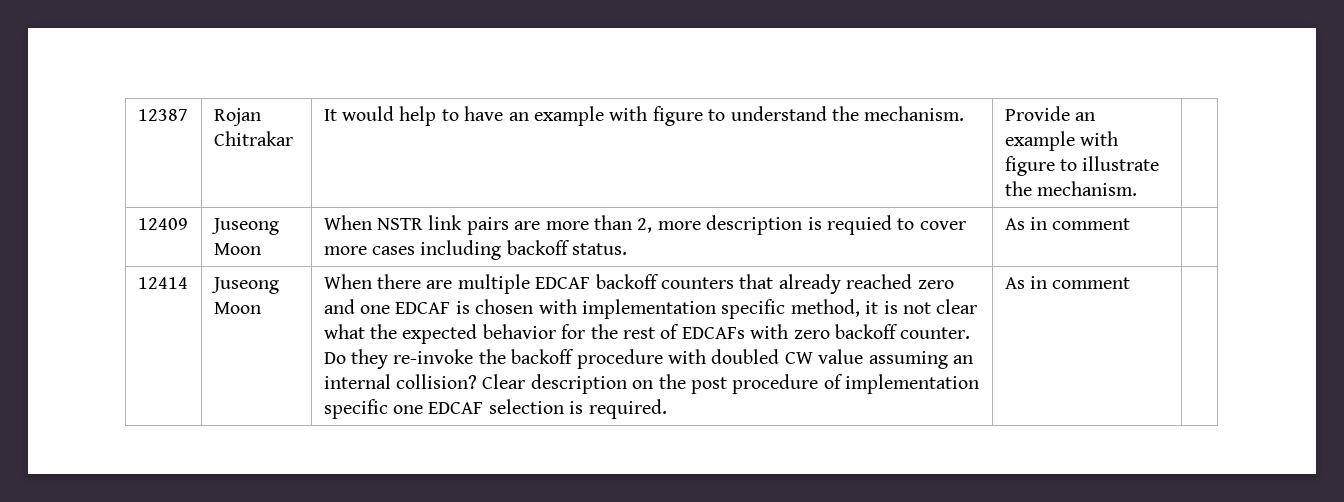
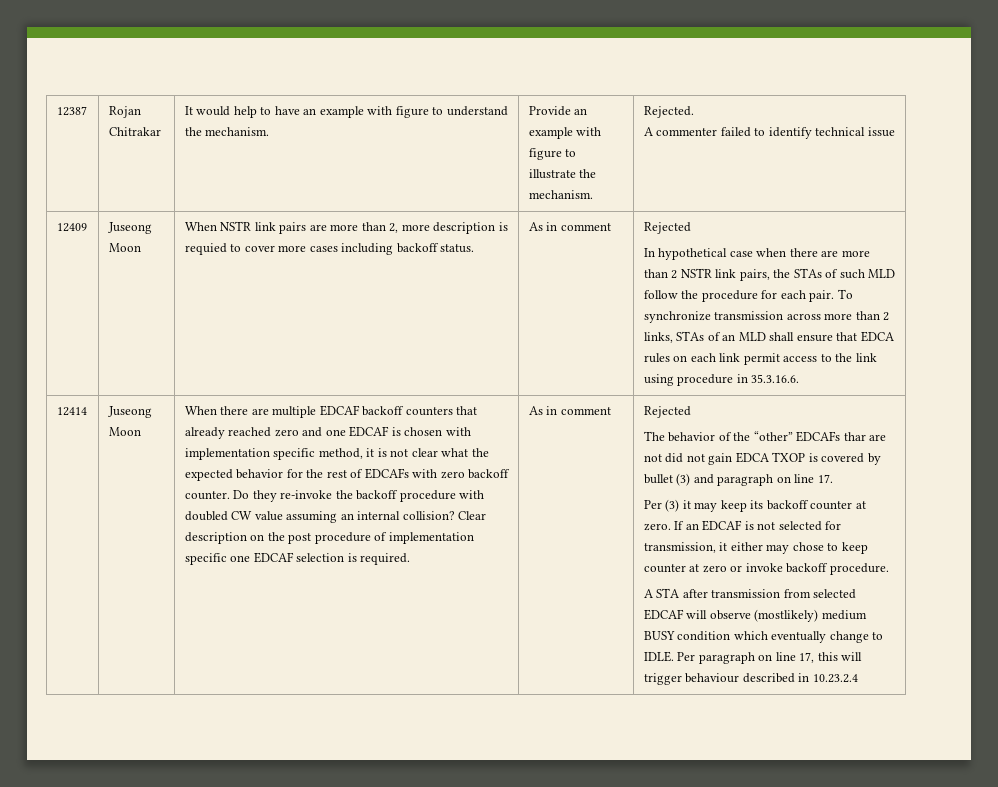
(1137, 188) none -> [643,106,694,118] [643,127,895,139] Rejected. // A commenter failed to identify technical issue
(1131, 224) none -> [643,222,691,234] [643,248,870,260] [643,268,896,281] [643,289,853,302] [643,311,890,323] [643,331,894,343] [643,353,877,365] [643,374,800,386] Rejected // In hypothetical case when there are more than 2 NSTR link pairs, the STAs of such MLD follow the procedure for each pair. To synchronize transmission across more than 2 links, STAs of an MLD shall ensure that EDCA rules on each link permit access to the link using procedure in 35.3.16.6.
(1131, 283) none -> [643,406,691,418] [643,431,887,442] [643,452,881,465] [643,473,833,486] [643,499,866,512] [643,520,842,531] [643,542,868,554] [643,563,889,575] [643,588,857,599] [643,609,867,622] [643,631,884,643] [643,651,863,664] [643,673,858,685] Rejected // The behavior of the “other” EDCAFs thar are not did not gain EDCA TXOP is covered by bullet (3) and paragraph on line 17. // Per (3) it may keep its backoff counter at zero. If an EDCAF is not selected for transmission, it either may chose to keep counter at zero or invoke backoff procedure. // A STA after transmission from selected EDCAF will observe (mostlikely) medium BUSY condition which eventually change to IDLE. Per paragraph on line 17, this will trigger behaviour described in 10.23.2.4

